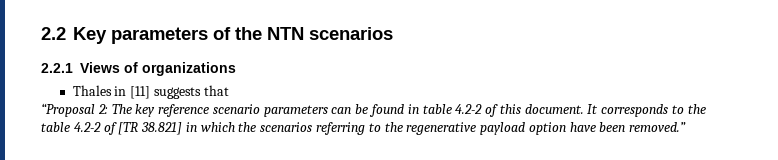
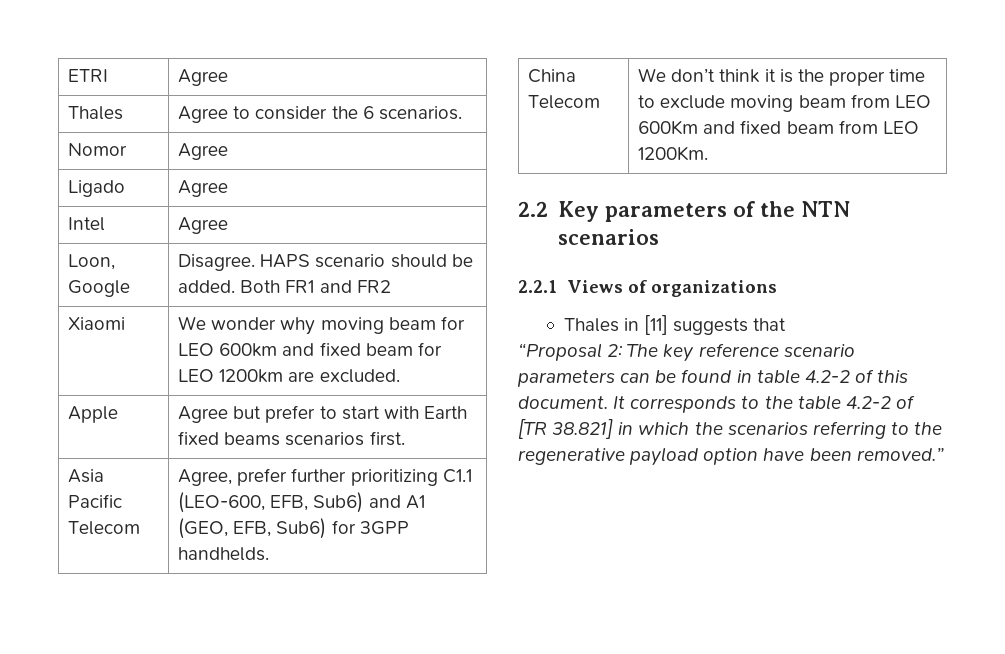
(41, 33) none -> [68,69,109,82] [178,69,229,86] [68,106,124,120] [178,106,462,123] [68,143,128,156] [178,143,229,160] [68,180,126,197] [178,180,229,197] [68,217,106,231] [178,217,229,234] [68,254,116,270] [68,280,131,297] [178,254,473,271] [178,280,391,293] [68,317,126,330] [178,316,465,335] [178,342,442,357] [178,369,400,383] [68,406,119,423] [178,405,468,423] [178,431,405,446] [68,469,105,483] [68,494,123,508] [68,521,141,535] [178,468,472,486] [178,492,425,513] [178,518,409,539] [178,547,270,561] [528,69,577,83] [528,95,601,109] [638,68,926,86] [638,94,931,112] [638,120,919,135] [638,146,709,161] ETRI | Agree // Thales | Agree to consider the 6 scenarios. // Nomor | Agree // Ligado | Agree // Intel | Agree // Loon, Google | Disagree. HAPS scenario should be added. Both FR1 and FR2 // Xiaomi | We wonder why moving beam for LEO 600km and fixed beam for LEO 1200km are excluded. // Apple | Agree but prefer to start with Earth fixed beams scenarios first. // Asia Pacific Telecom | Agree, prefer further prioritizing C1.1 (LEO-600, EFB, Sub6) and A1 (GEO, EFB, Sub6) for 3GPP handhelds. // China Telecom | We don’t think it is the proper time to exclude moving beam from LEO 600Km and fixed beam from LEO 1200Km. //

